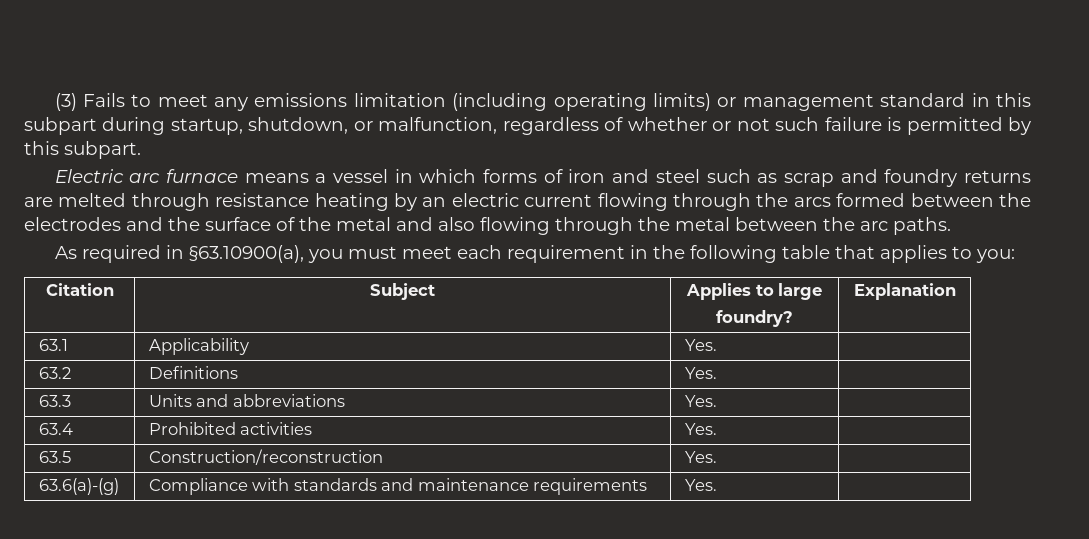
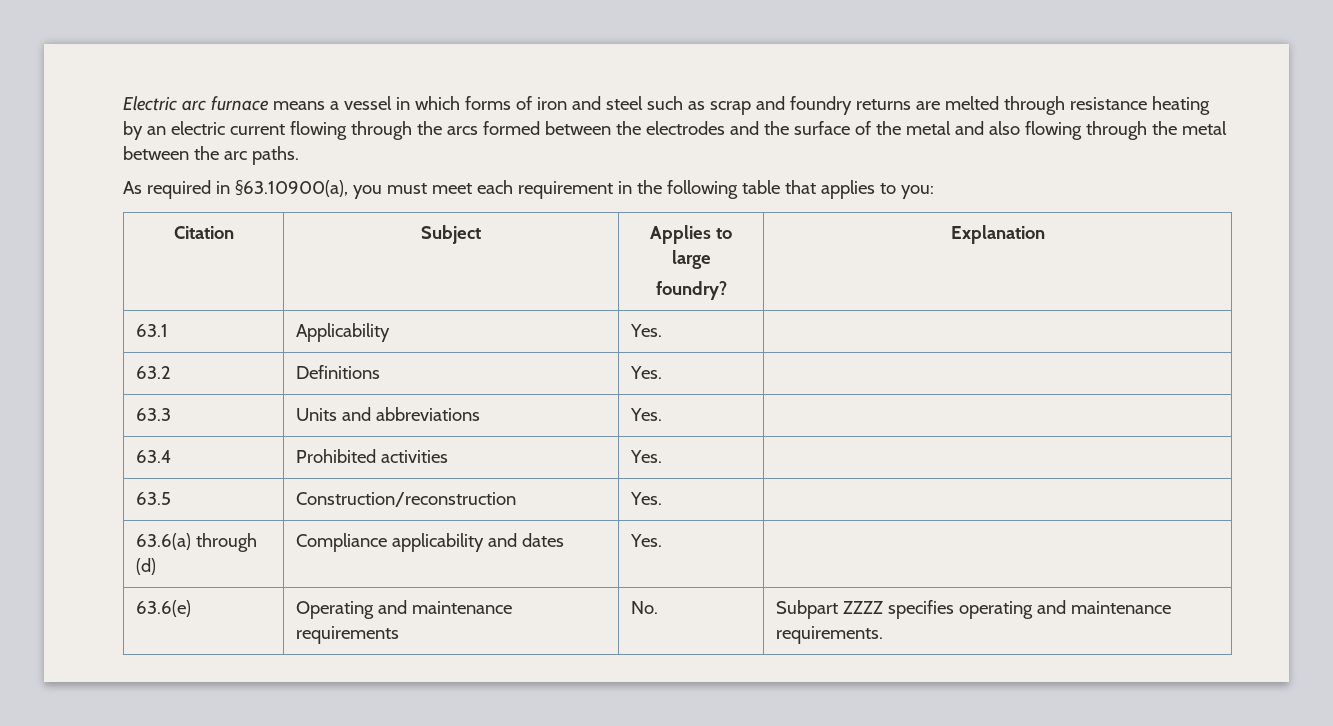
[54,93,1032,111] [24,117,1032,135] [24,141,141,159] (3) Fails to meet any emissions limitation (including operating limits) or management standard in this subpart during startup, shutdown, or malfunction, regardless of whether or not such failure is permitted by this subpart. // -> (123, 103) none
[38,478,119,495] [148,478,648,495] [684,479,717,491] 63.6(a)-(g) | Compliance with standards and maintenance requirements | Yes. | -> [136,533,258,552] [136,558,157,575] [296,533,565,552] [630,534,663,547] [136,600,192,617] [296,600,513,619] [296,626,400,644] [631,601,659,614] [776,600,1172,619] [776,626,884,644] 63.6(a) through (d) | Compliance applicability and dates | Yes. | // 63.6(e) | Operating and maintenance requirements | No. | Subpart ZZZZ specifies operating and maintenance requirements.

